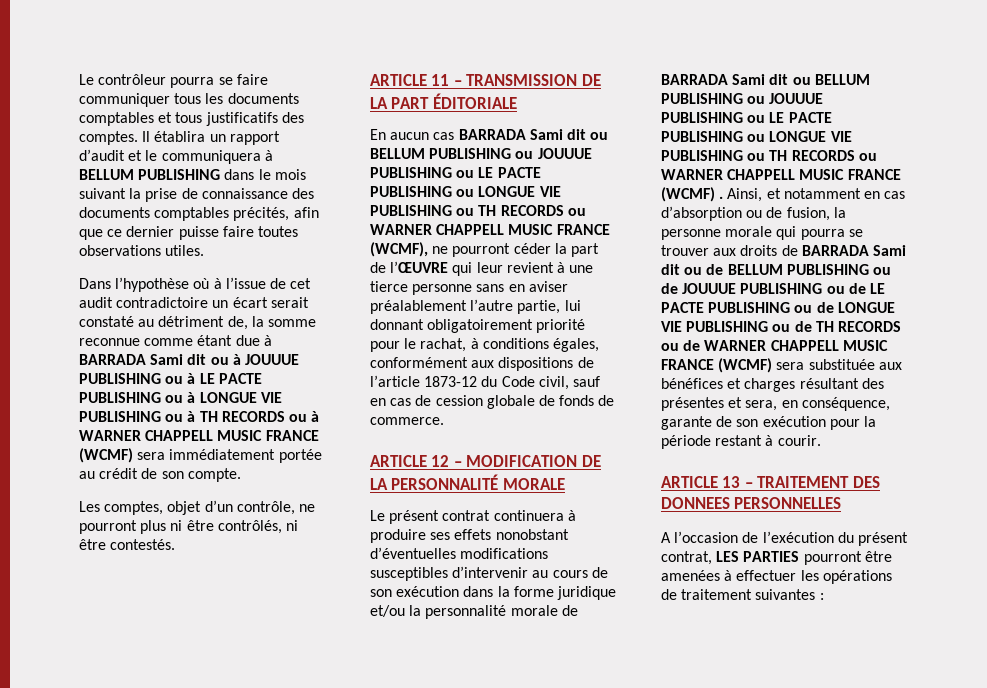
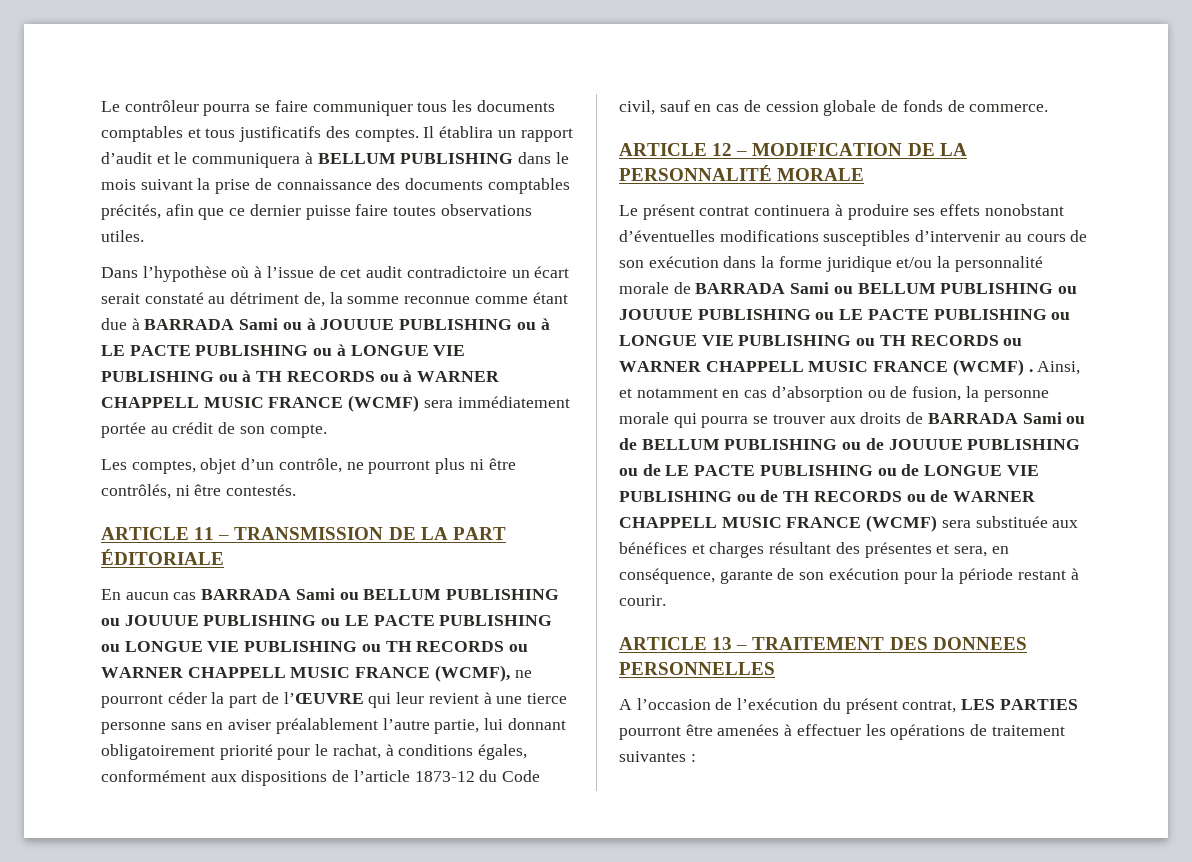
[187,354,207,365] dit -> (279, 324) none
[566,129,586,140] dit -> (335, 594) none
[769,74,789,85] dit -> (830, 288) none
[661,264,680,275] dit -> (1062, 418) none

